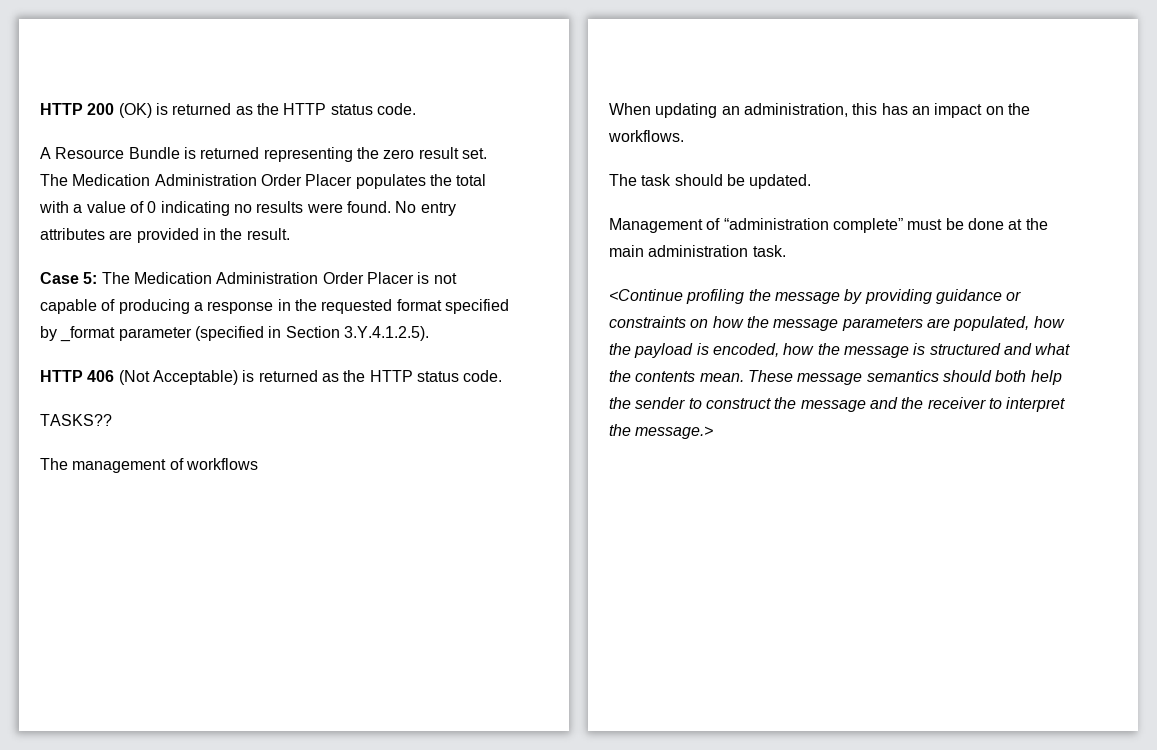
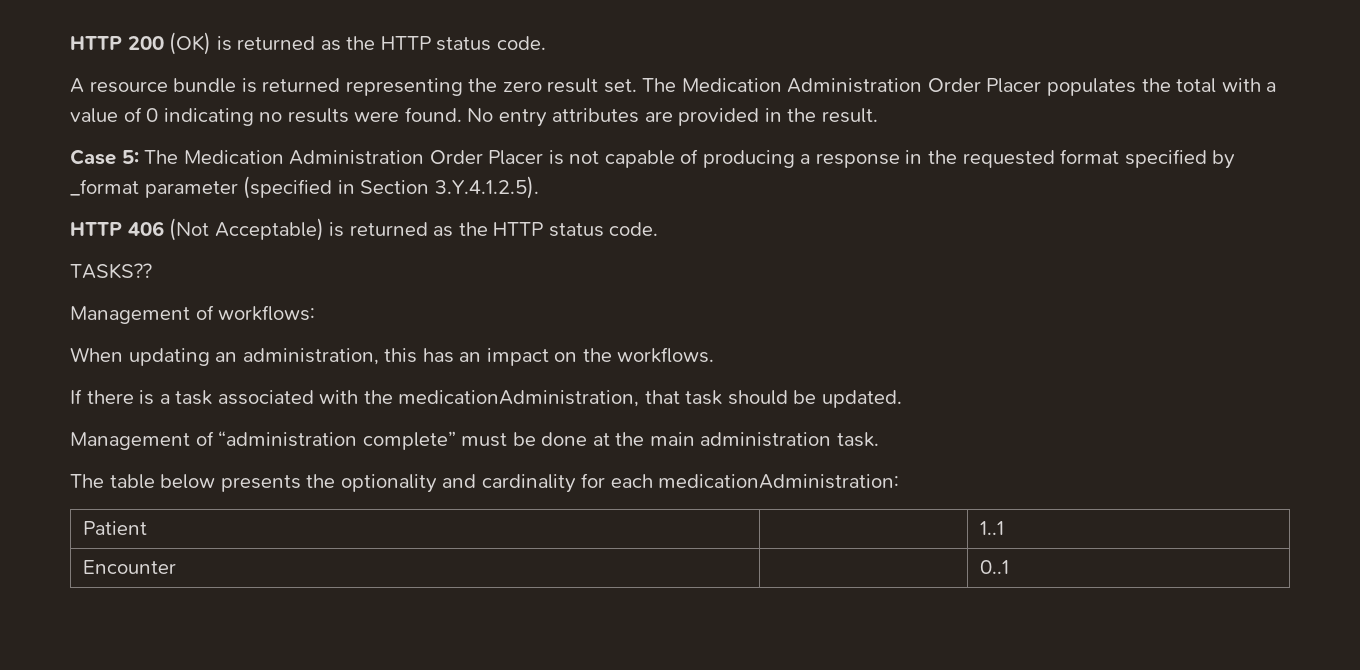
[55,147,180,159] Resource Bundle -> [89,78,237,93] resource bundle
[40,458,258,473] The management of workflows -> [70,305,316,324] Management of workflows:
[609,174,637,186] The -> [70,389,680,407] If there is a task associated with the medicationAdministration, that
[609,289,1022,304] [609,316,1065,331] [609,343,1071,358] [609,370,1062,385] [609,397,1066,412] [609,424,714,439] <Continue profiling the message by providing guidance or constraints on how the message parameters are populated, how the payload is encoded, how the message is structured and what the contents mean. These message semantics should both help the sender to construct the message and the receiver to interpret the message.> -> [70,473,900,493] [82,521,147,535] [979,521,1004,535] [82,560,176,574] [979,560,1009,574] The table below presents the optionality and cardinality for each medicationAdministration: // Patient | | 1..1 // Encounter | | 0..1

